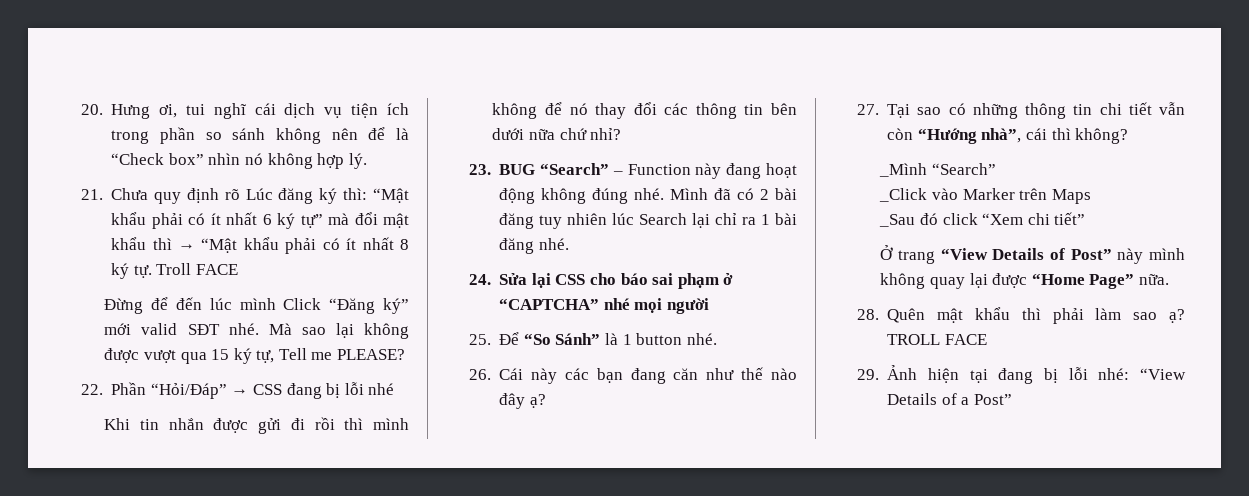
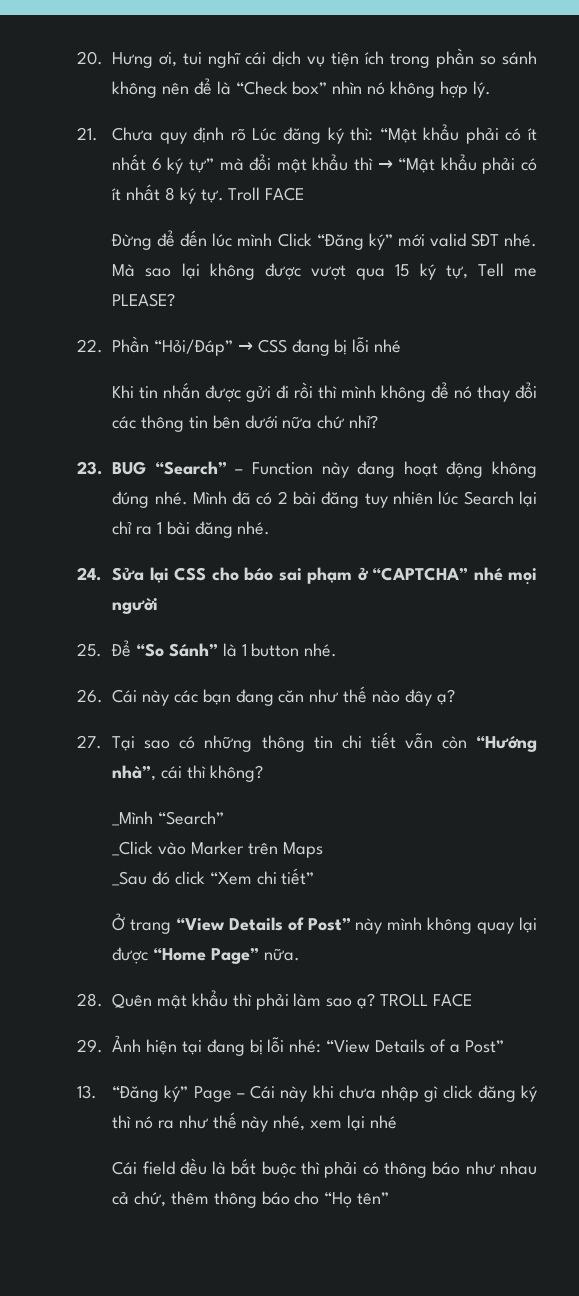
(1012, 399) none -> [77,1085,537,1102] [112,1112,397,1132] [112,1158,537,1178] [112,1191,390,1208] // 13. “Đăng ký” Page – Cái này khi chưa nhập gì click đăng ký thì nó ra như thế này nhé, xem lại nhé // Cái field đều là bắt buộc thì phải có thông báo như nhau cả chứ, thêm thông báo cho “Họ tên”

